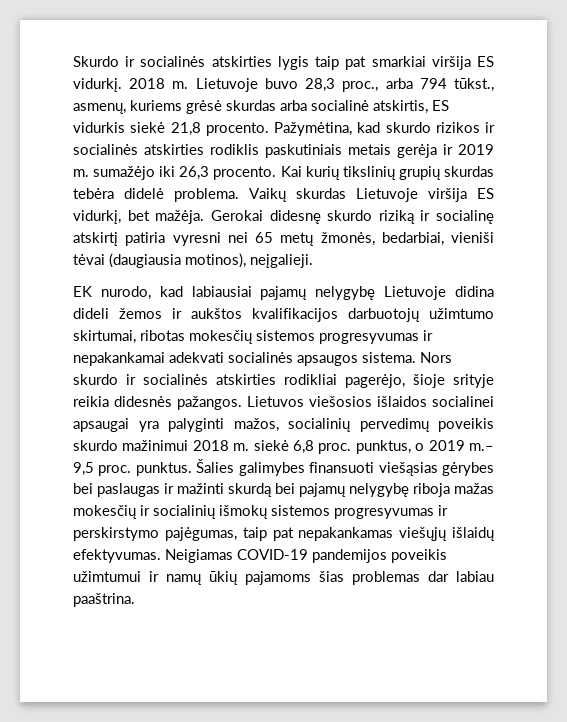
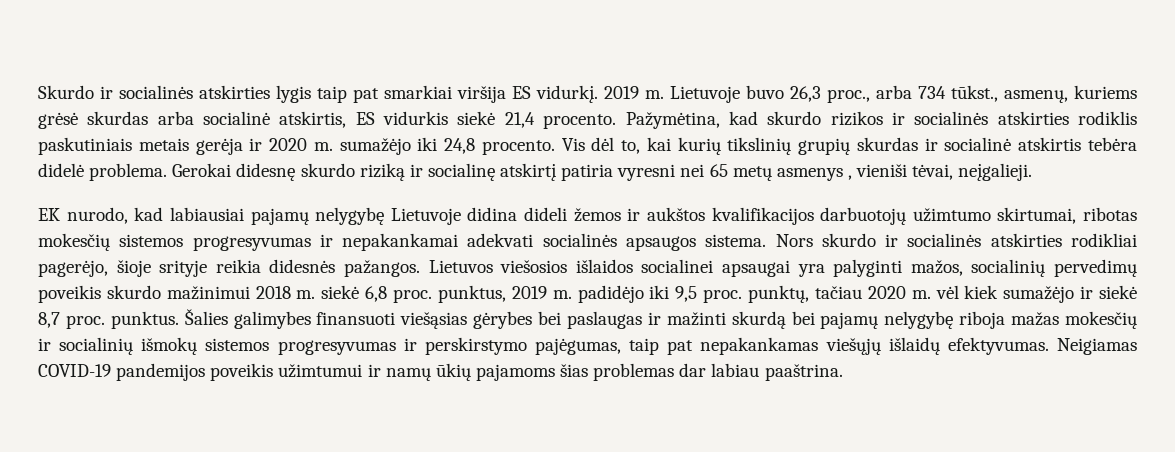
[129,78,166,89] 2018 -> [604,86,639,99] 2019
[305,78,336,92] 28,3 -> [790,86,821,102] 26,3
[419,78,447,89] 794 -> [918,86,946,99] 734
[170,122,201,136] 21,8 -> [504,112,535,128] 21,4
[458,144,494,155] 2019 -> [269,138,308,151] 2020
[179,166,494,180] [73,188,494,202] [73,210,205,224] 26,3 procento. Kai kurių tikslinių grupių skurdas tebėra didelė problema. Vaikų skurdas Lietuvoje viršija ES vidurkį, bet mažėja. -> [444,137,1138,155] [38,163,168,181] 24,8 procento. Vis dėl to, kai kurių tikslinių grupių skurdas ir socialinė atskirtis tebėra didelė problema.
[320,232,494,246] [73,253,246,268] žmonės, bedarbiai, vieniši tėvai (daugiausia motinos), -> [776,164,954,181] asmenys , vieniši tėvai,
[415,440,494,451] [73,462,94,476] o 2019 m.– 9,5 -> [511,285,1137,303] [38,312,60,328] 2019 m. padidėjo iki 9,5 proc. punktų, tačiau 2020 m. vėl kiek sumažėjo ir siekė 8,7

